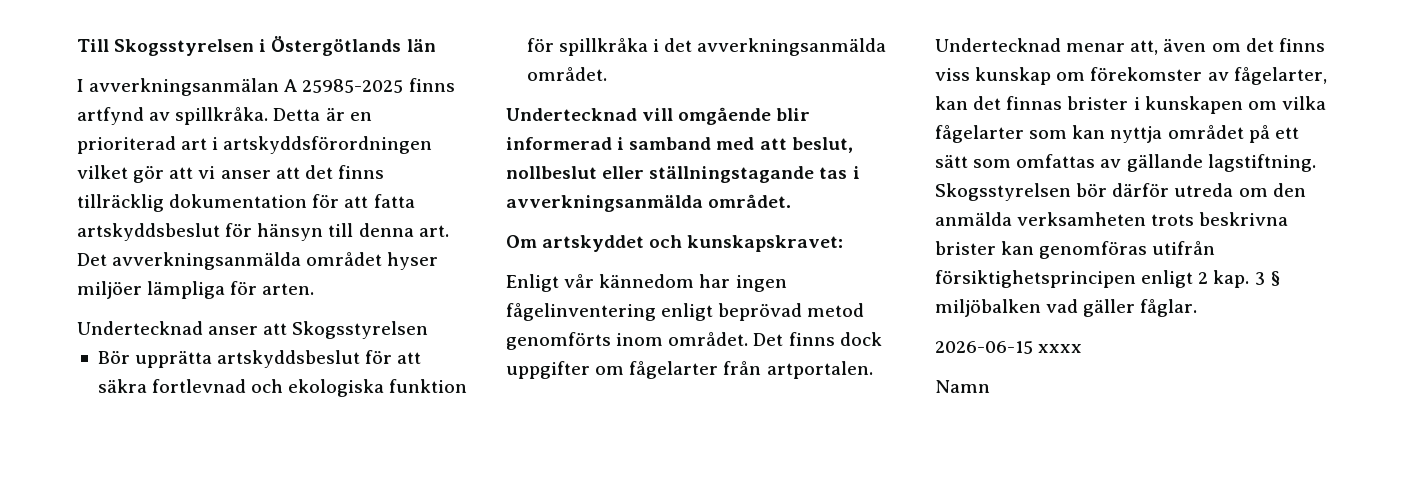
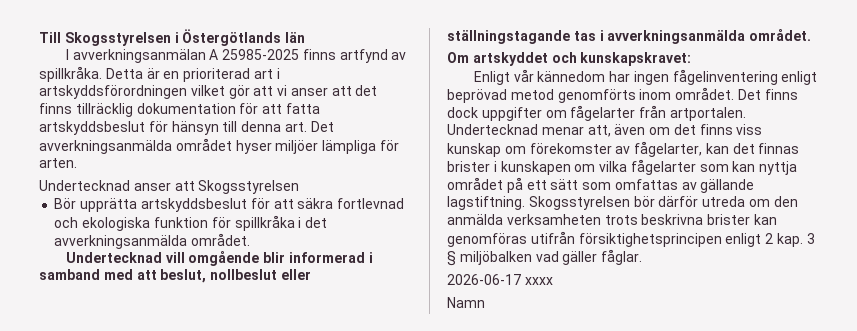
[935,341,1033,354] 2026-06-15 -> [447,274,521,285] 2026-06-17

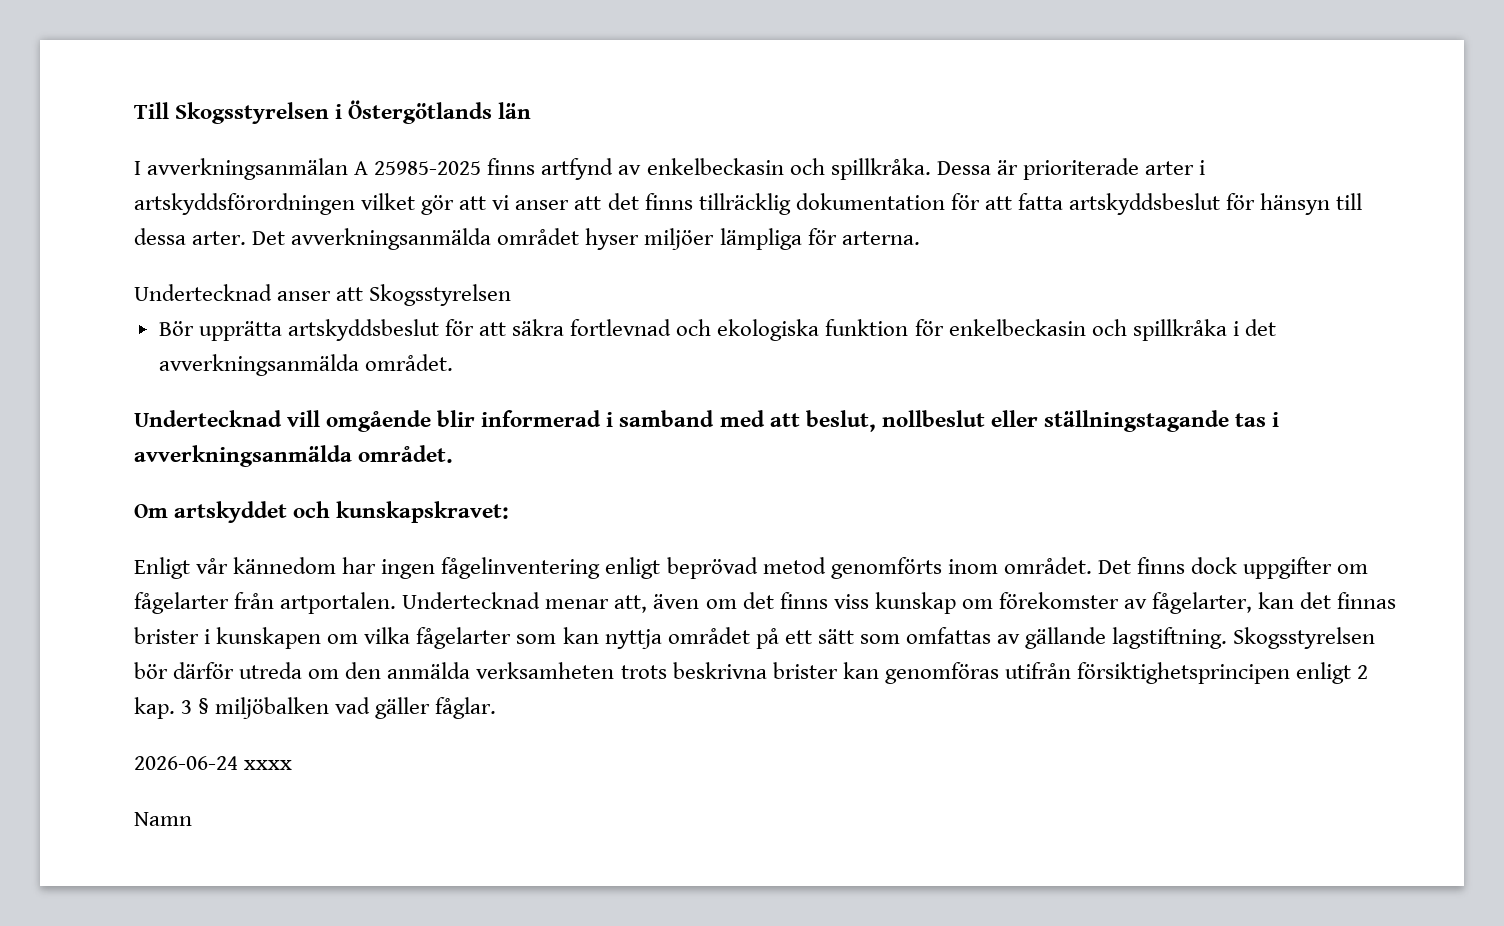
[39,66,273,82] spillkråka. Detta är en prioriterad art -> [646,158,1194,180] enkelbeckasin och spillkråka. Dessa är prioriterade arter
[241,121,307,132] denna art. -> [134,228,247,245] dessa arter.
[39,158,77,168] arten. -> [841,231,920,245] arterna.
(231, 222) none -> [948,319,1127,336] enkelbeckasin och
[447,274,521,285] 2026-06-17 -> [134,756,238,770] 2026-06-24

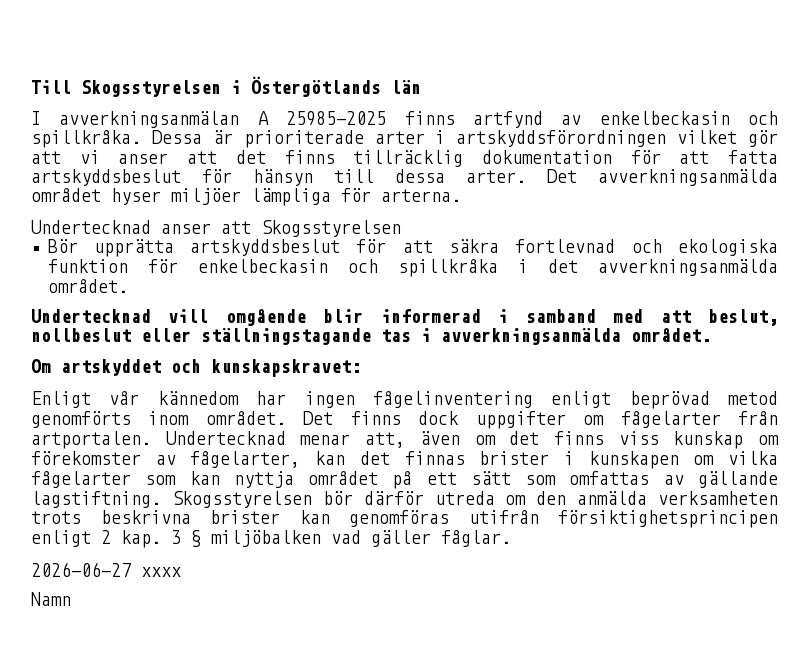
[134,756,238,770] 2026-06-24 -> [31,562,131,577] 2026-06-27

